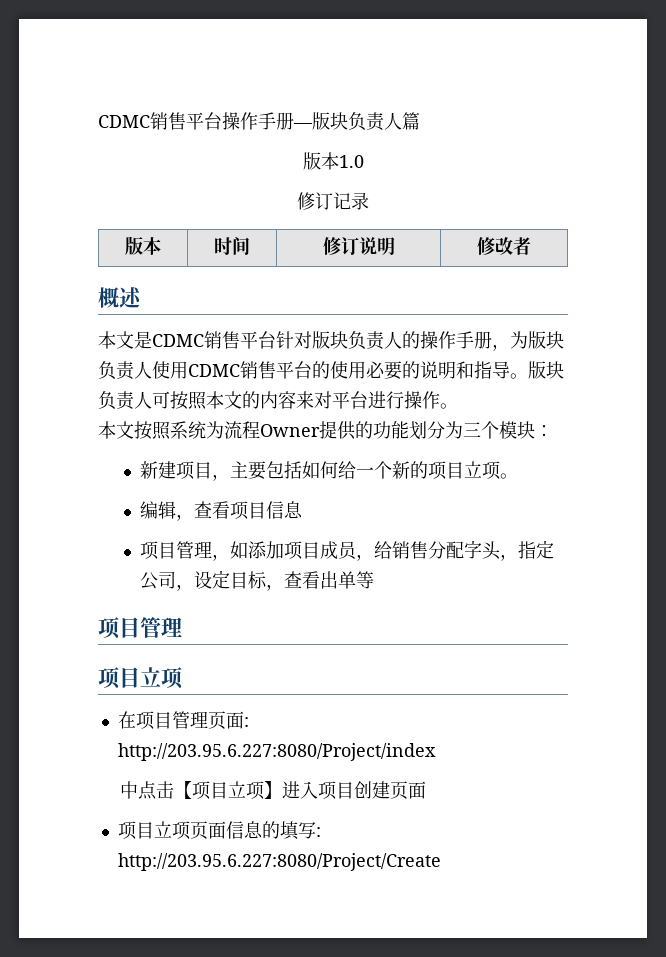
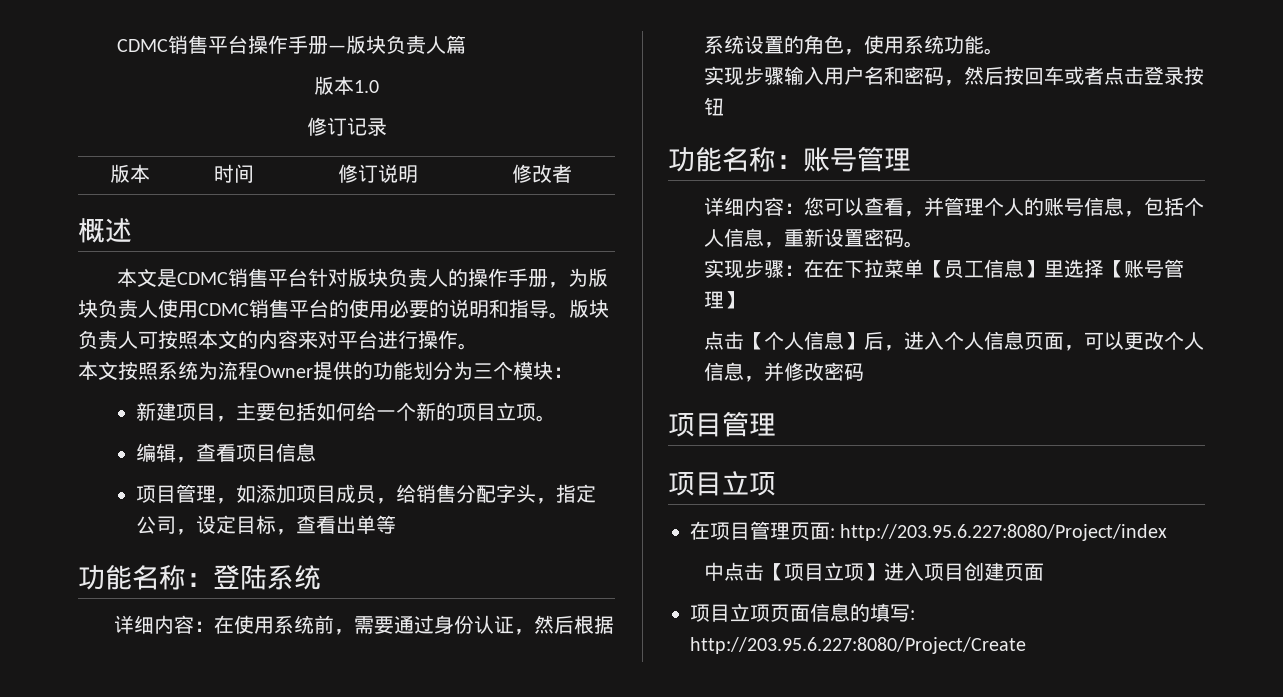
(374, 580) none -> [78,565,321,590] [114,615,615,635] [704,35,1005,55] [704,66,1205,86] [704,97,725,116] [668,146,911,172] [704,197,1205,217] [704,228,925,248] [704,259,1185,279] [704,291,745,309] [704,331,1205,351] [704,362,865,382] // 功能名称：登陆系统 // 详细内容：在使用系统前，需要通过身份认证，然后根据系统设置的角色，使用系统功能。 // 实现步骤输入用户名和密码，然后按回车或者点击登录按钮 // 功能名称：账号管理 // 详细内容：您可以查看，并管理个人的账号信息，包括个人信息，重新设置密码。 // 实现步骤：在在下拉菜单【员工信息】里选择【账号管理】 // 点击【个人信息】后，进入个人信息页面，可以更改个人信息，并修改密码

